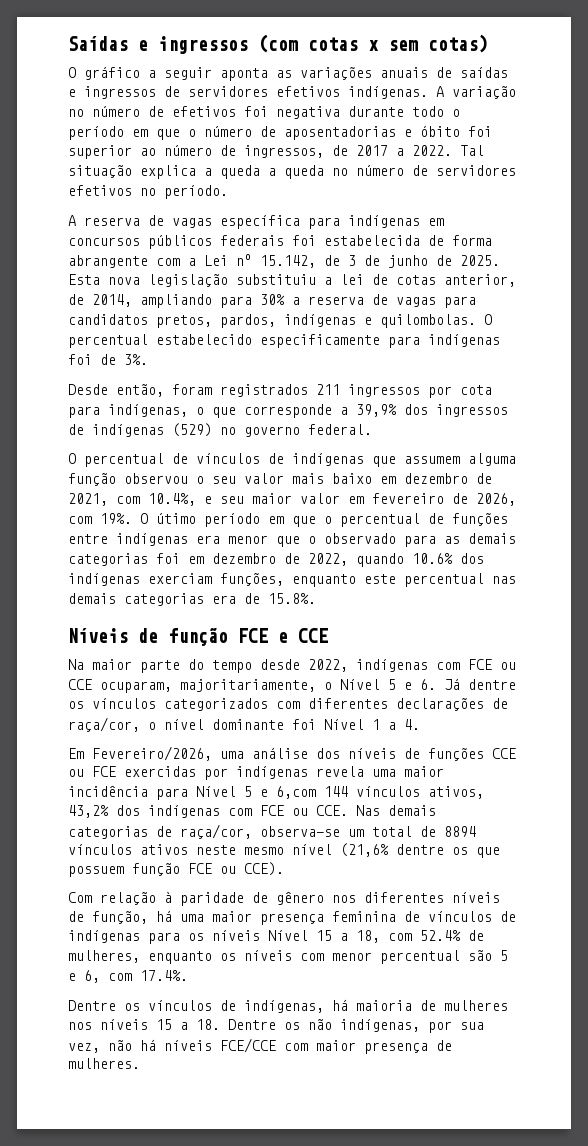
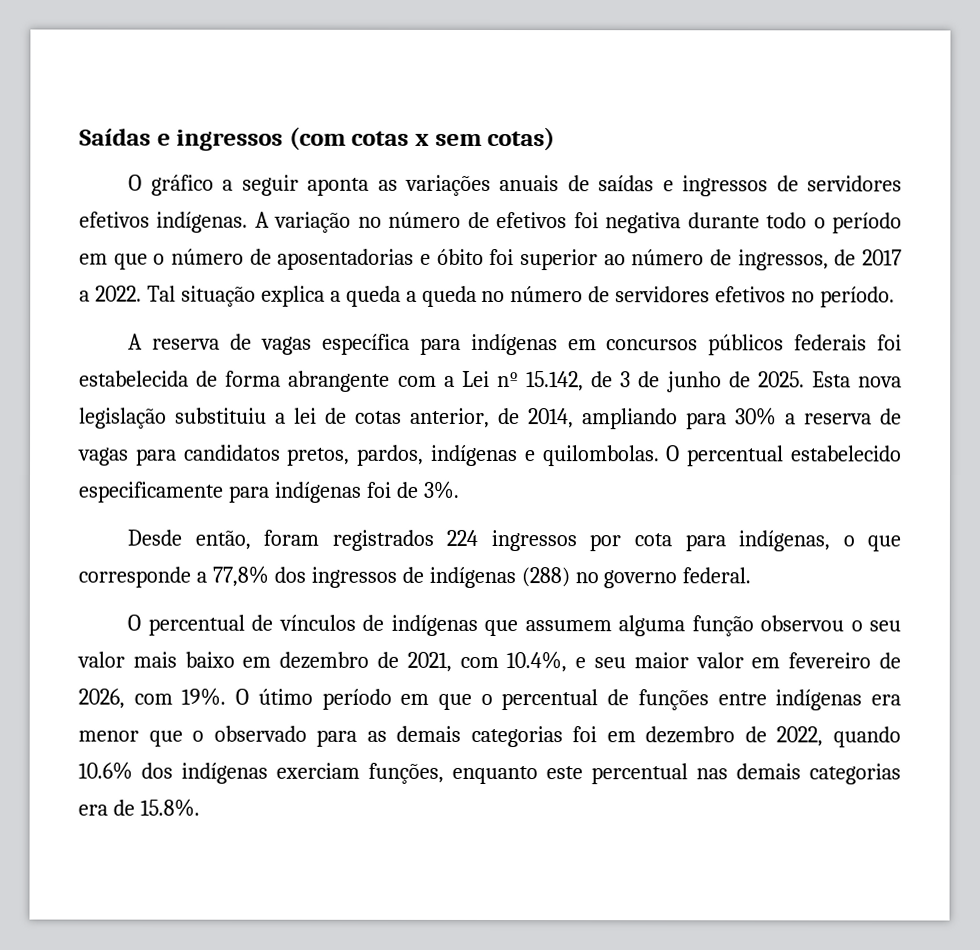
[316,384,340,395] 211 -> [446,529,479,546] 224
[356,404,397,417] 39,9% -> [211,565,269,587] 77,8%
[172,423,212,437] (529) -> [520,567,570,588] (288)
[68,627,328,646] [68,659,516,673] [68,678,516,693] [68,698,508,711] [68,717,420,732] [68,746,516,761] [68,766,444,780] [68,785,484,800] [68,805,436,818] [68,824,476,839] [68,843,500,858] [68,862,284,877] [68,891,500,906] [68,910,516,925] [68,930,484,944] [68,950,508,964] [68,970,188,983] [68,999,508,1013] [68,1019,484,1033] [68,1038,452,1054] [68,1058,140,1069] // Níveis de função FCE e CCE // Na maior parte do tempo desde 2022, indígenas com FCE ou CCE ocuparam, majoritariamente, o Nível 5 e 6. Já dentre os vínculos categorizados com diferentes declarações de raça/cor, o nível dominante foi Nível 1 a 4. // Em Fevereiro/2026, uma análise dos níveis de funções CCE ou FCE exercidas por indígenas revela uma maior incidência para Nível 5 e 6,com 144 vínculos ativos, 43,2% dos indígenas com FCE ou CCE. Nas demais categorias de raça/cor, observa-se um total de 8894 vínculos ativos neste mesmo nível (21,6% dentre os que possuem função FCE ou CCE). // Com relação à paridade de gênero nos diferentes níveis de função, há uma maior presença feminina de vínculos de indígenas para os níveis Nível 15 a 18, com 52.4% de mulheres, enquanto os níveis com menor percentual são 5 e 6, com 17.4%. // Dentre os vínculos de indígenas, há maioria de mulheres nos níveis 15 a 18. Dentre os não indígenas, por sua vez, não há níveis FCE/CCE com maior presença de mulheres. -> (200, 807) none

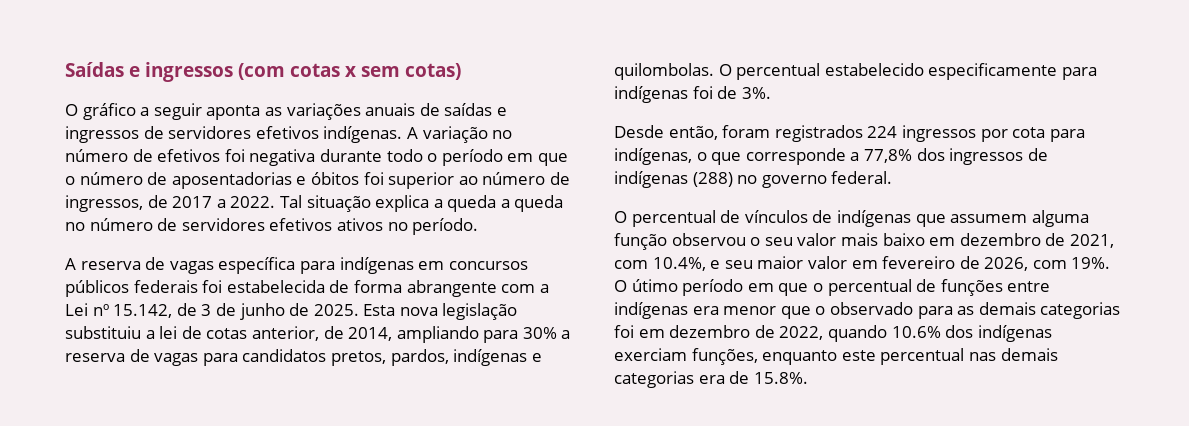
[436,248,484,265] óbito -> [310,172,359,185] óbitos
(787, 294) none -> [336,218,383,231] ativos

